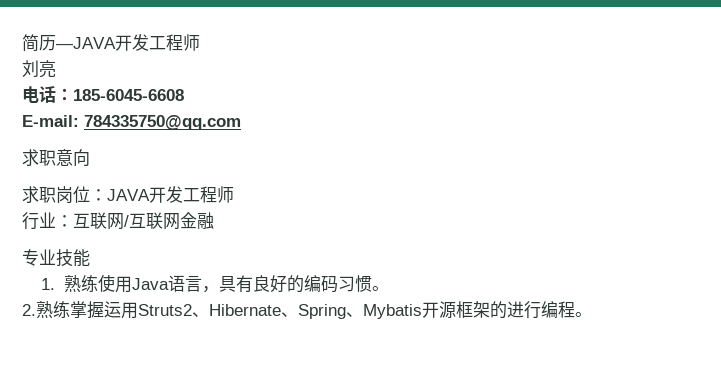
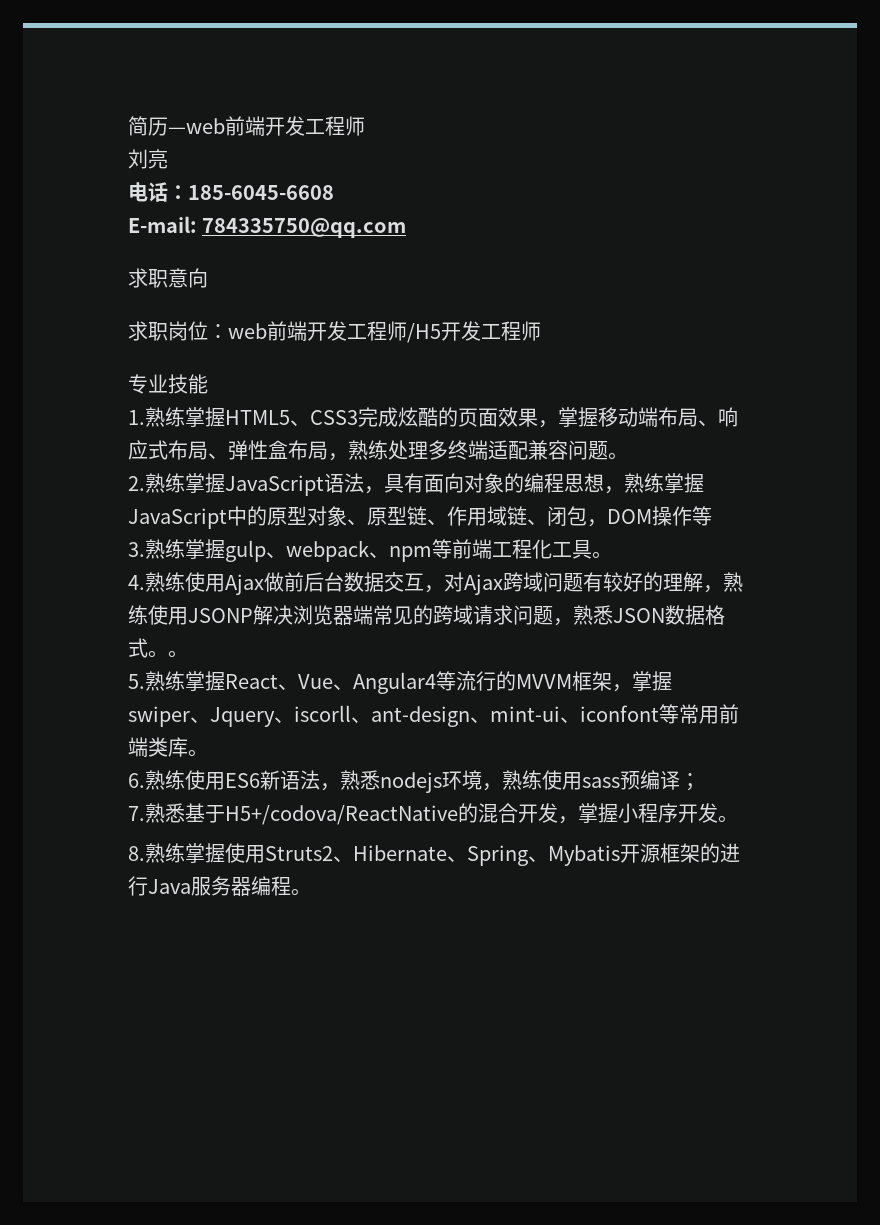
[56,37,116,49] —JAVA -> [168,116,265,136] —web前端
[107,186,234,203] [22,212,214,230] [22,249,90,267] [41,274,389,293] [22,301,121,319] JAVA开发工程师 // 行业：互联网/互联网金融 // 专业技能 // 1.熟练使用Java语言，具有良好的编码习惯。 // 2.熟练掌握运 -> [228,321,541,343] [128,374,208,394] [128,407,738,428] [128,440,628,461] [128,473,704,496] [128,506,712,529] [128,539,612,562] [128,572,743,595] [128,605,725,626] [128,638,188,658] [128,671,672,694] [128,704,739,727] [128,737,208,757] [128,770,700,793] [128,803,738,825] [128,843,245,863] web前端开发工程师/H5开发工程师 // 专业技能 // 1.熟练掌握HTML5、CSS3完成炫酷的页面效果，掌握移动端布局、响应式布局、弹性盒布局，熟练处理多终端适配兼容问题。 // 2.熟练掌握JavaScript语法，具有面向对象的编程思想，熟练掌握JavaScript中的原型对象、原型链、作用域链、闭包，DOM操作等 // 3.熟练掌握gulp、webpack、npm等前端工程化工具。 // 4.熟练使用Ajax做前后台数据交互，对Ajax跨域问题有较好的理解，熟练使用JSONP解决浏览器端常见的跨域请求问题，熟悉JSON数据格式。。 // 5.熟练掌握React、Vue、Angular4等流行的MVVM框架，掌握swiper、Jquery、iscorll、ant-design、mint-ui、iconfont等常用前端类库。 // 6.熟练使用ES6新语法，熟悉nodejs环境，熟练使用sass预编译； // 7.熟悉基于H5+/codova/ReactNative的混合开发，掌握小程序开发。 // 8.熟练掌握使
(541, 310) none -> [148,876,251,896] Java服务器

